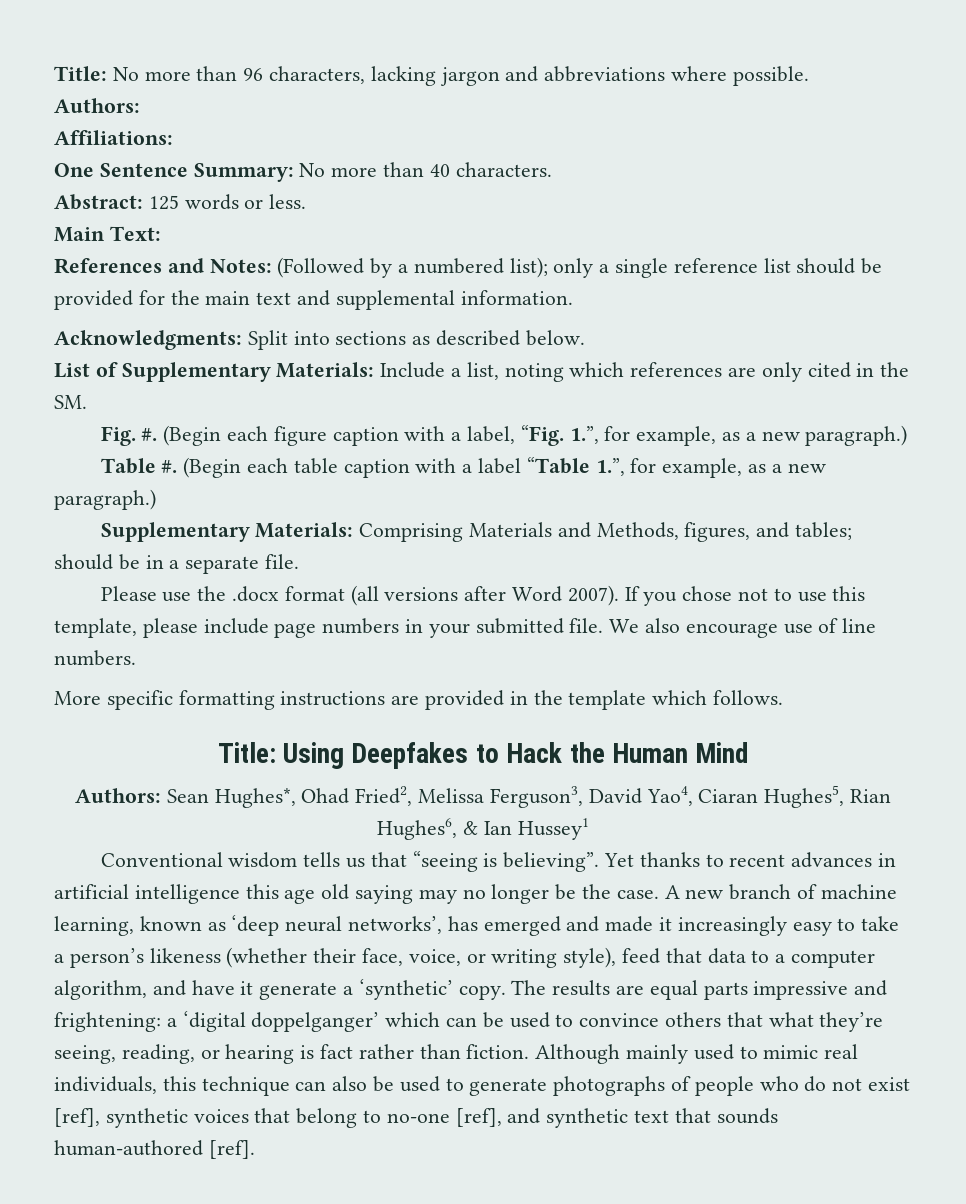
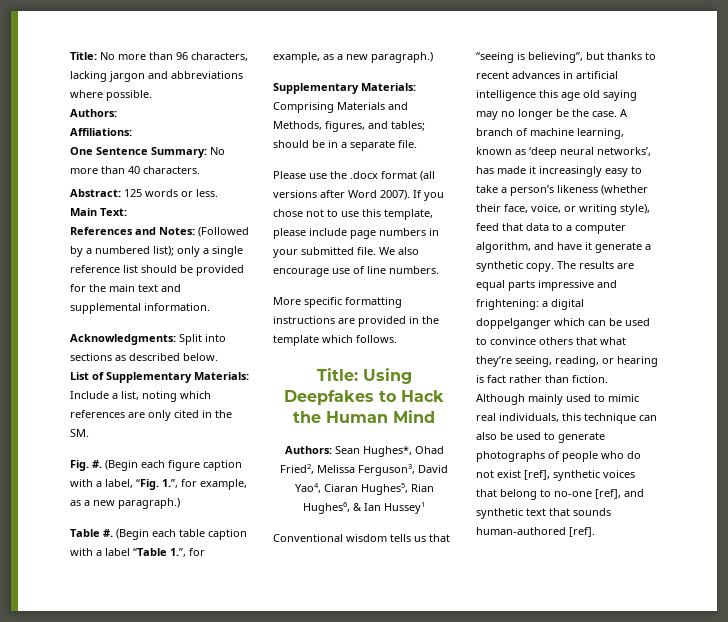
[503,852,635,872] believing”. Yet -> [528,52,604,63] believing”, but
[685,889,724,899] new -> (628, 113) none
[483,916,600,936] emerged and -> (494, 170) none
[358,979,453,1000] ‘synthetic’ -> [476,261,523,272] synthetic
[182,1011,380,1032] ‘digital doppelganger’ -> [551,299,584,310] [476,318,551,329] digital doppelganger

